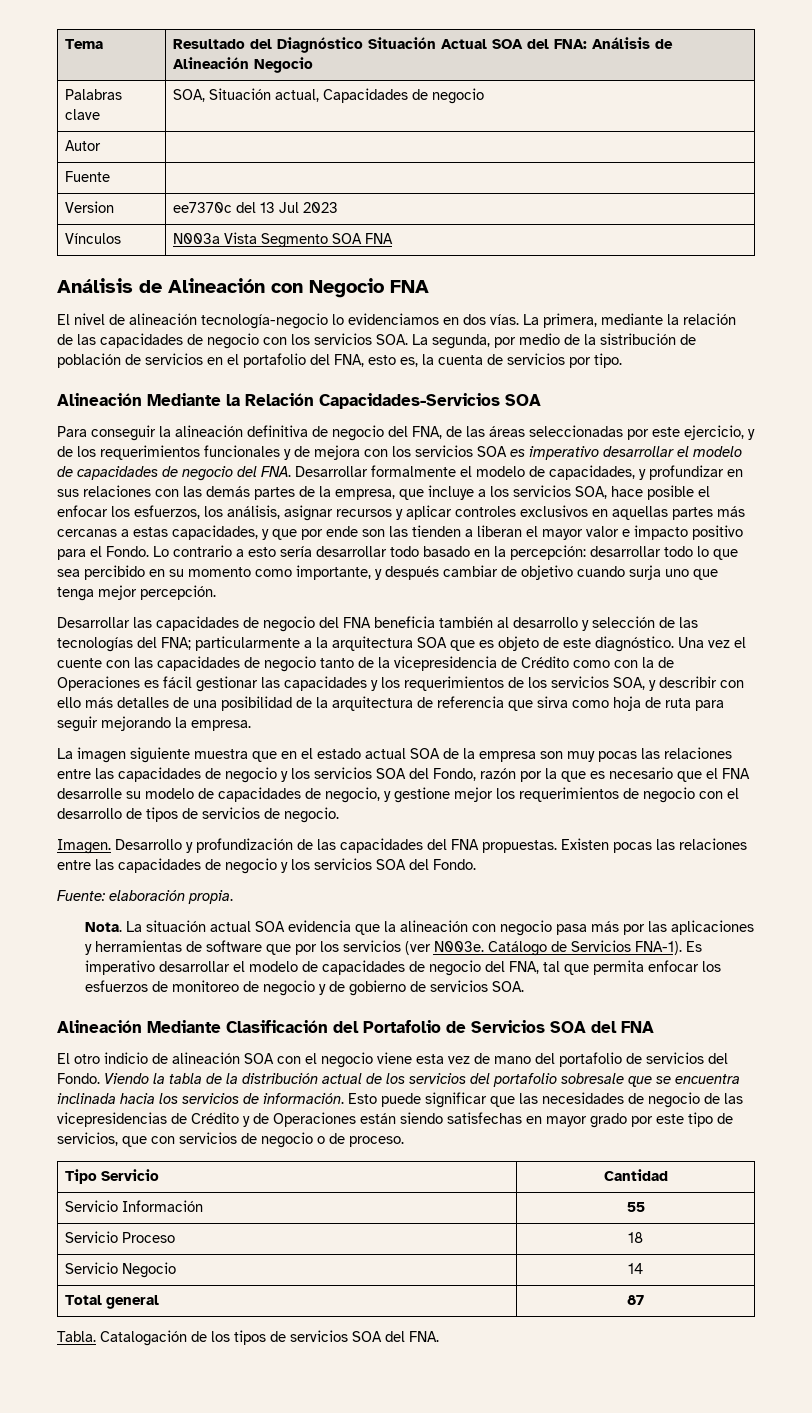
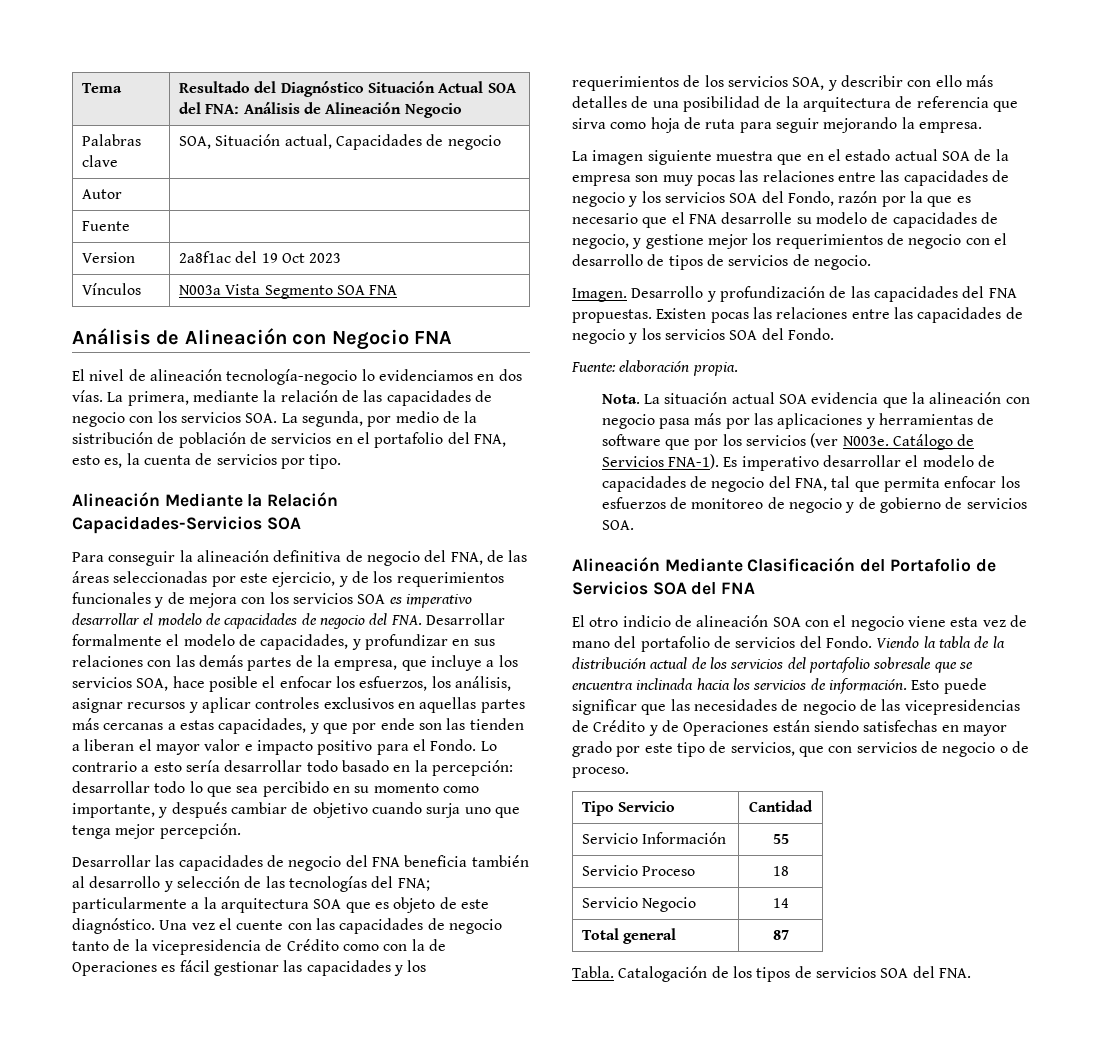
[172,202,299,213] ee7370c del 13 Jul -> [179,251,305,263] 2a8f1ac del 19 Oct

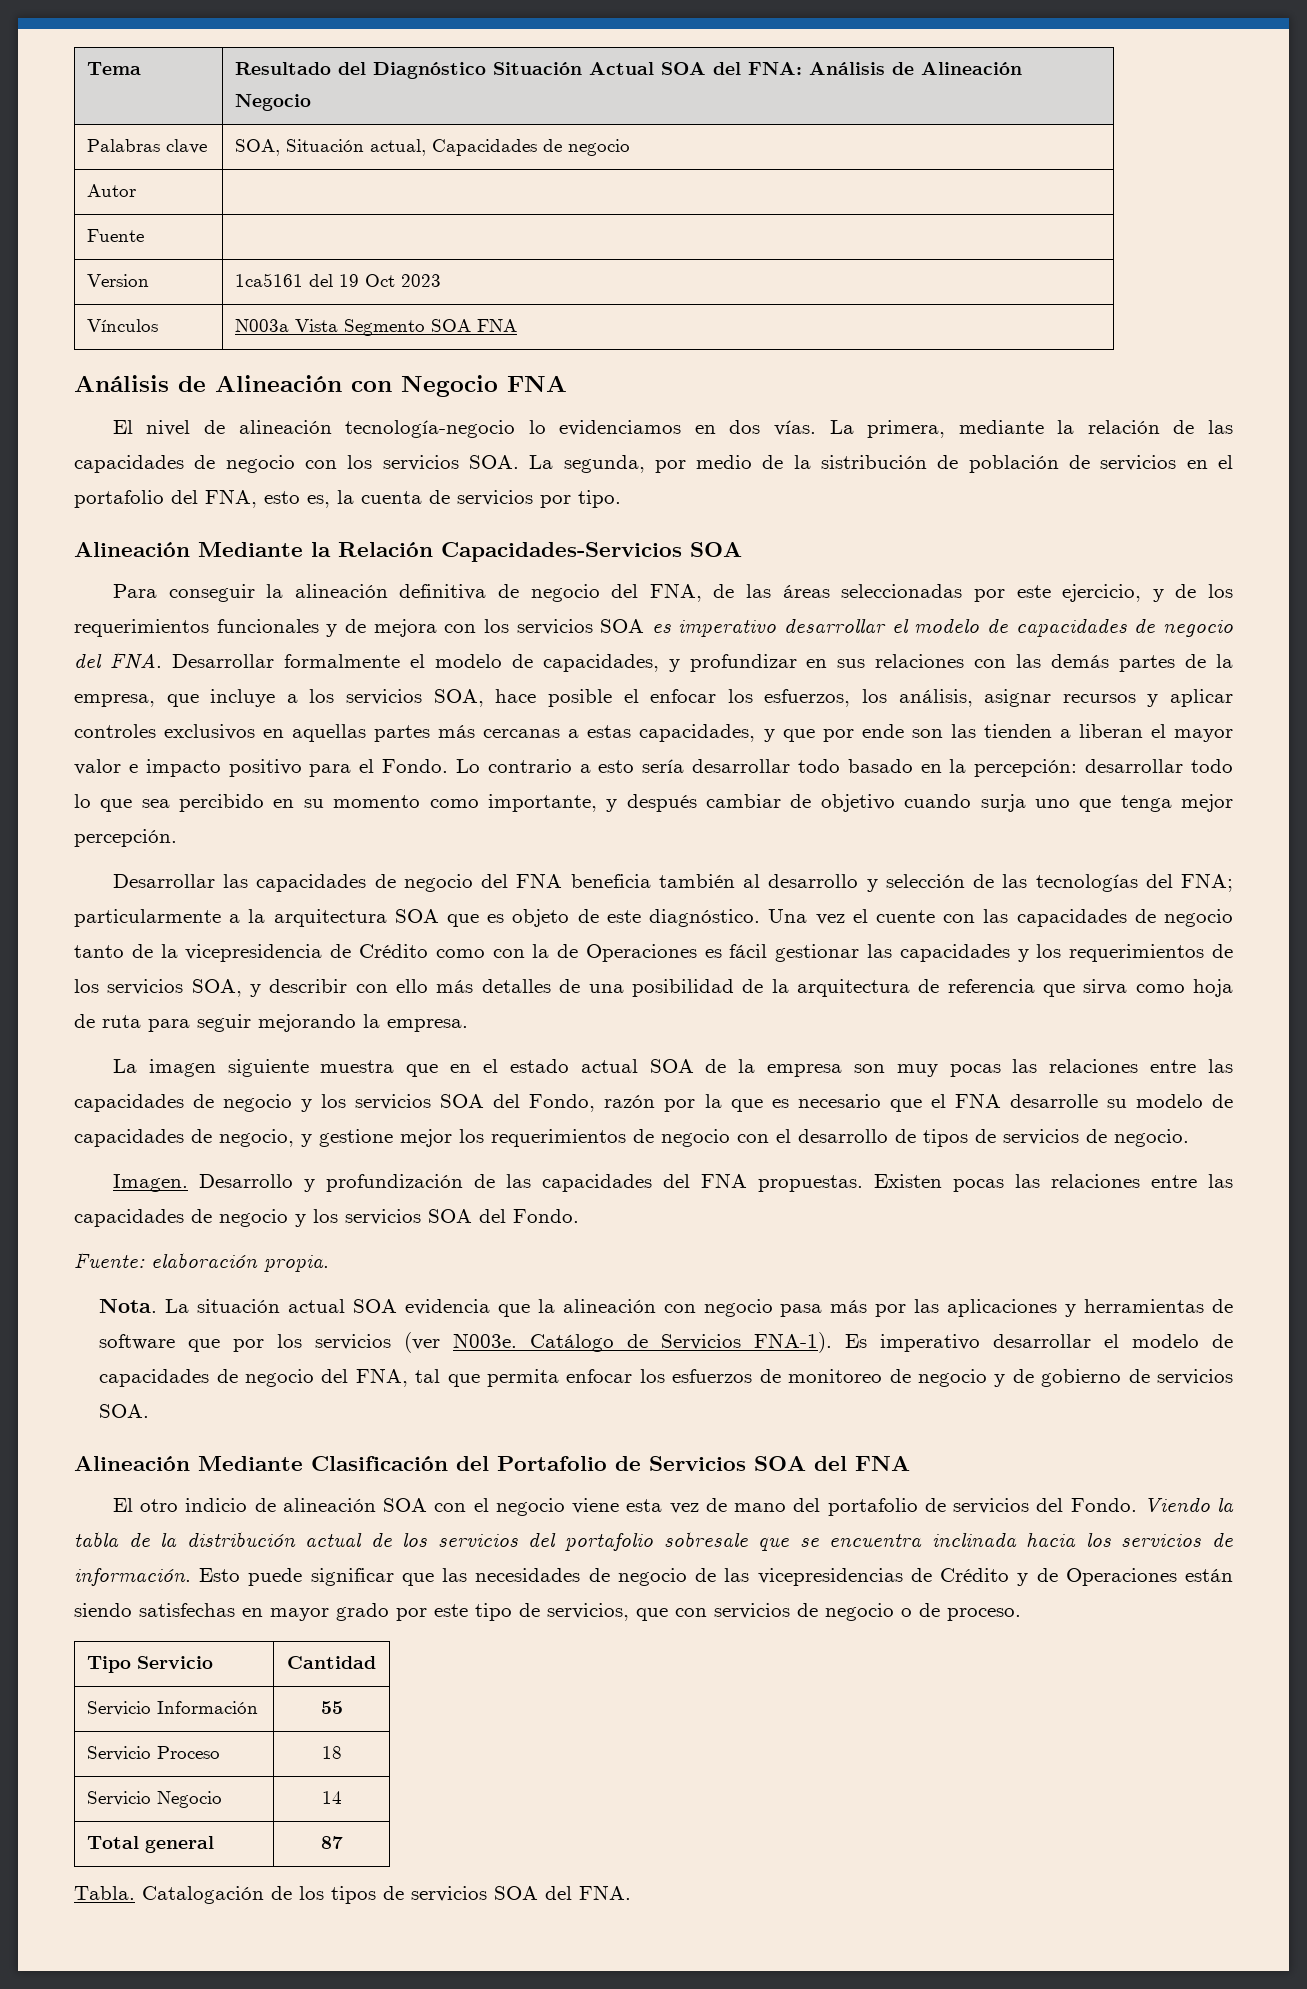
[179,251,232,263] 2a8f1ac -> [235,273,304,287] 1ca5161

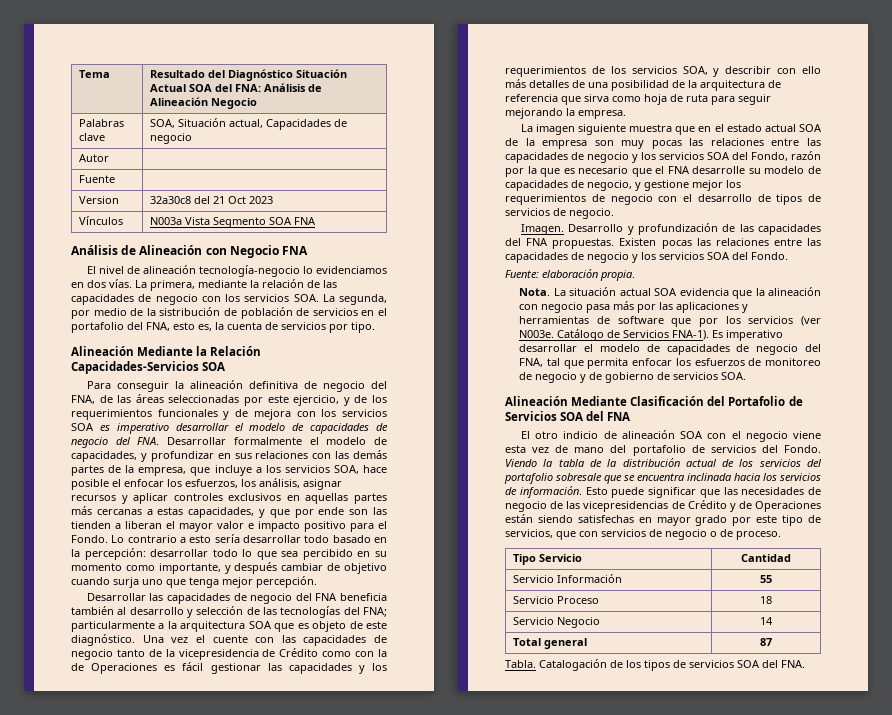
[235,273,360,287] 1ca5161 del 19 -> [149,196,225,204] 32a30c8 del 21

